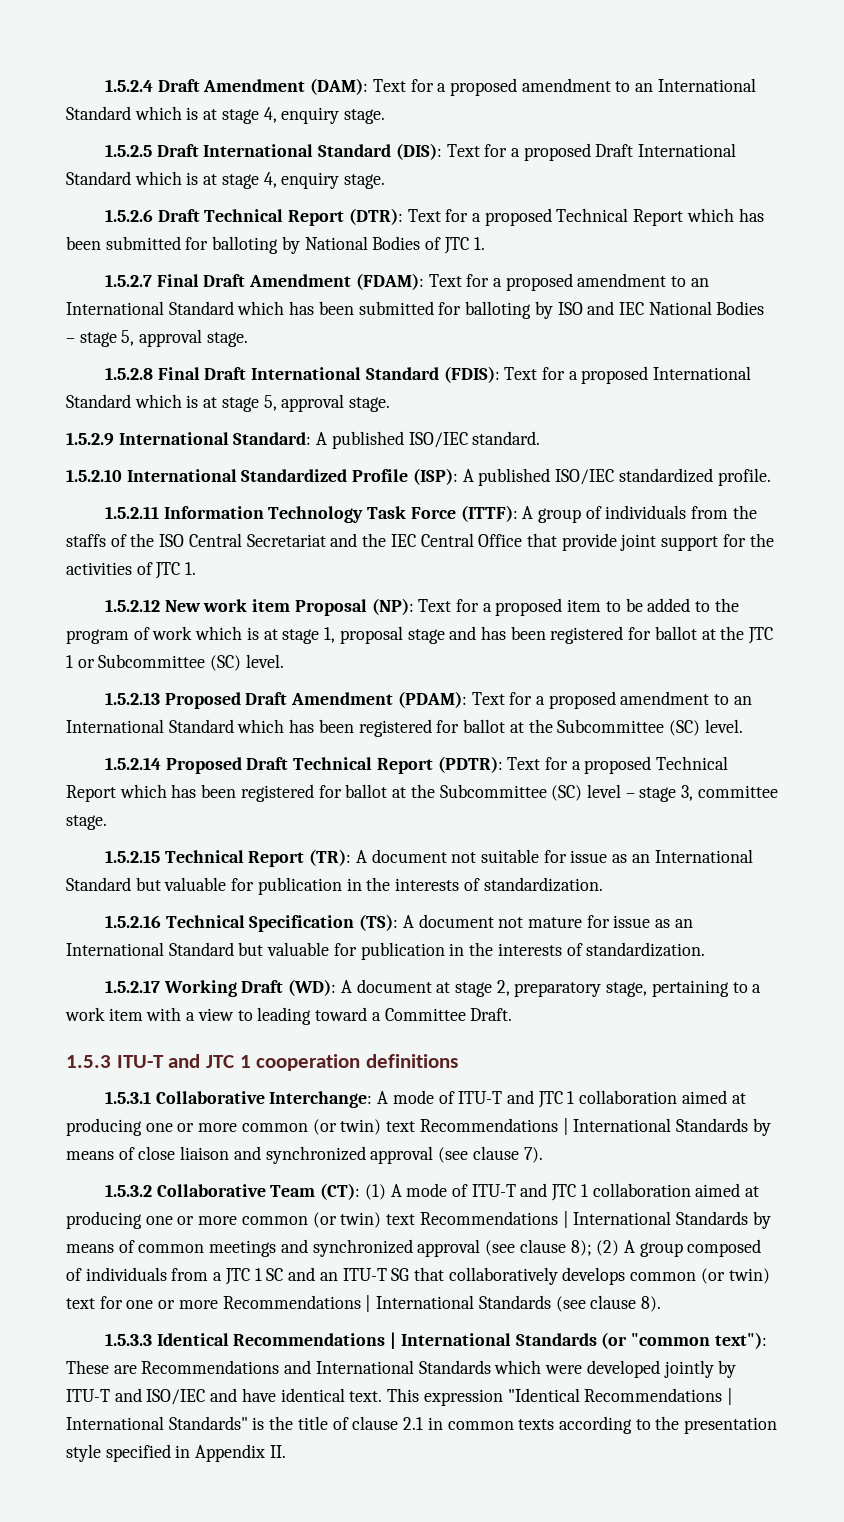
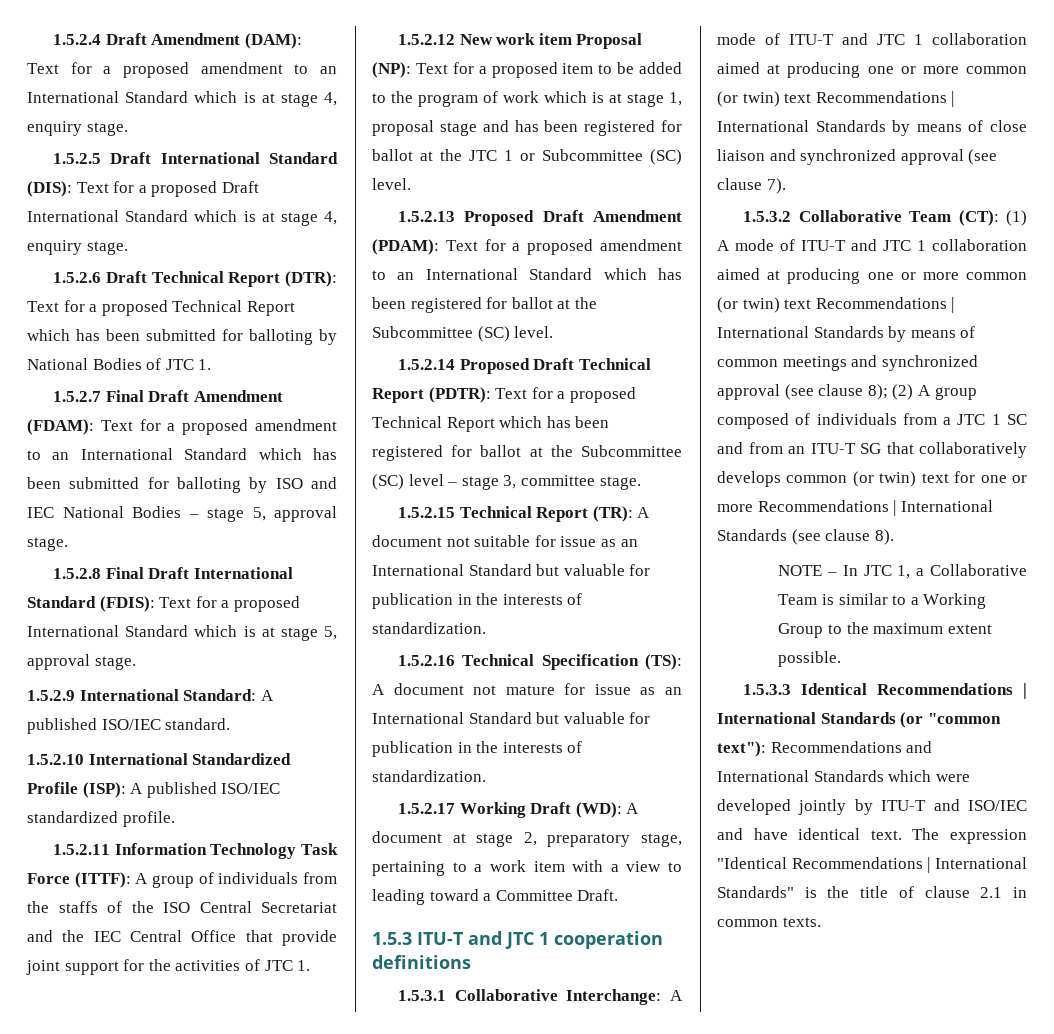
(316, 1274) none -> [748,442,783,454] from
(661, 1304) none -> [778,564,1027,579] [778,593,987,609] [778,622,992,638] [778,651,842,667] // NOTE – In JTC 1, a Collaborative Team is similar to a Working Group to the maximum extent possible.
[66,1360,137,1374] These are -> (766, 749) none
[387,1388,420,1402] This -> [912,828,940,840] The
[518,1416,778,1434] [66,1444,286,1462] texts according to the presentation style specified in Appendix II. -> [782,917,821,927] texts.

